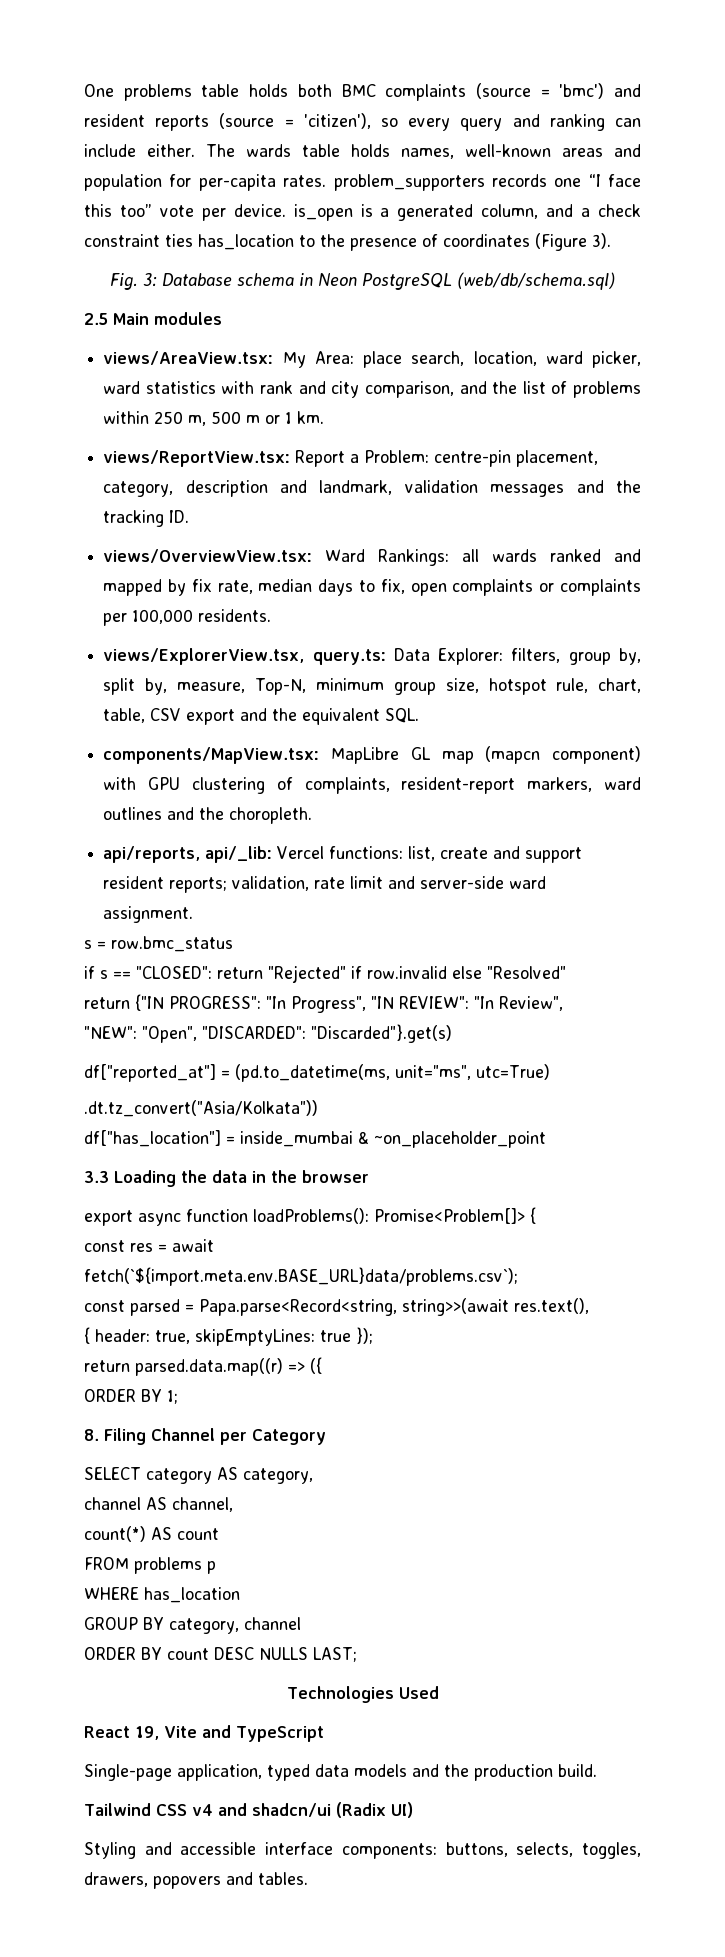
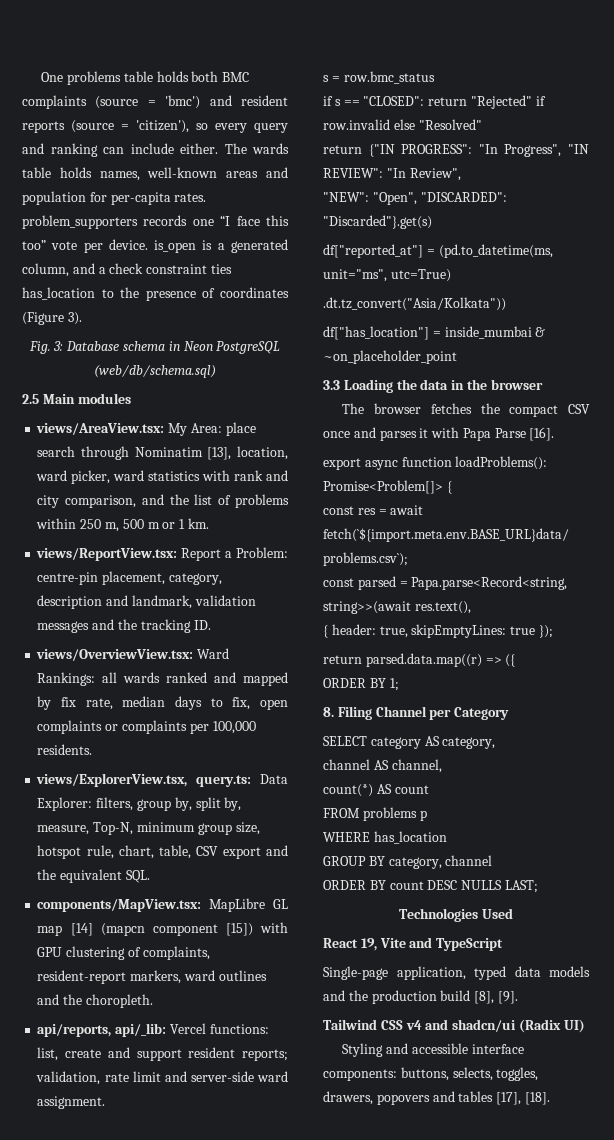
[411,351,465,366] search, -> [37,446,232,460] search through Nominatim [13],
[485,746,641,764] (mapcn component) -> [70,923,253,936] [14] (mapcn component [15])
(369, 1176) none -> [342,403,590,417] [323,427,555,441] // The browser fetches the compact CSV once and parses it with Papa Parse [16].
[558,1764,597,1777] build. -> [440,990,518,1004] build [8], [9].
[258,1872,308,1885] tables. -> [458,1091,550,1105] tables [17], [18].

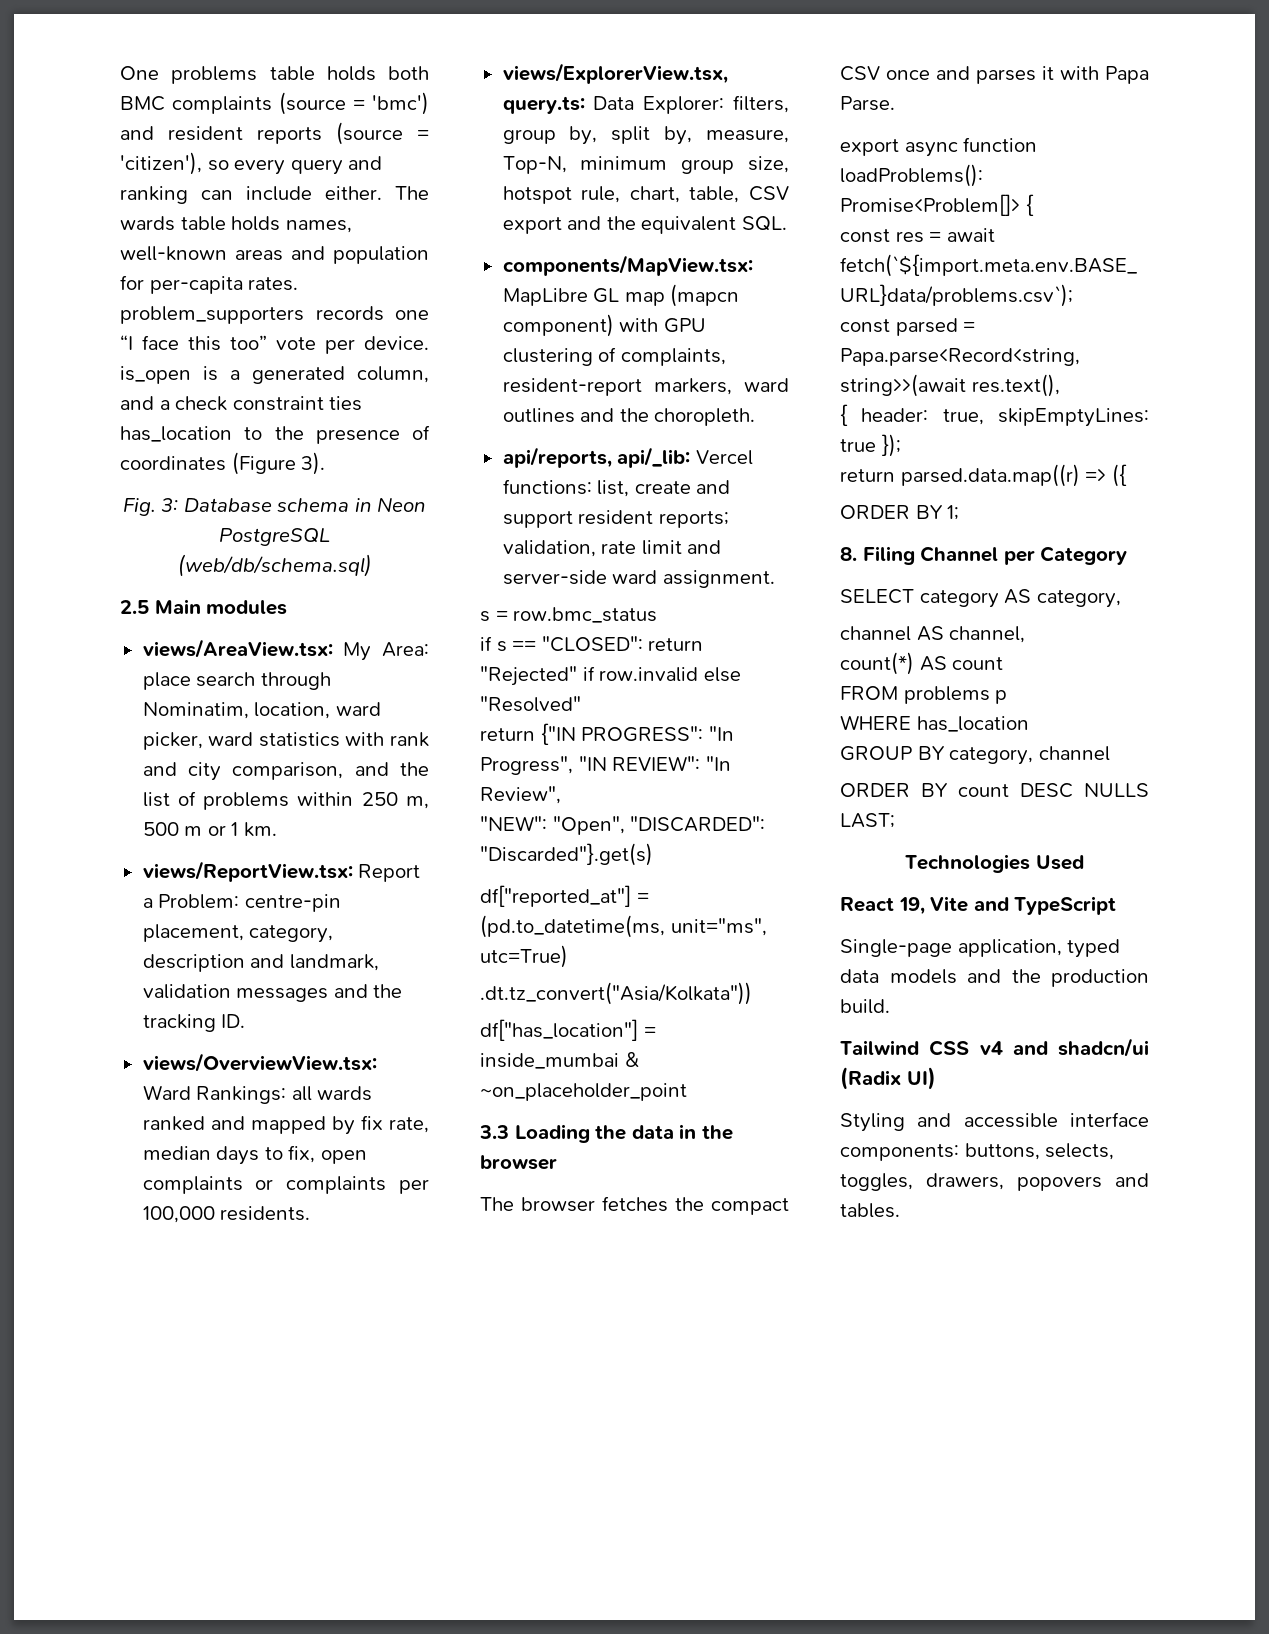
[134,447,232,460] Nominatim [13], -> [142,702,249,719] Nominatim,
[70,923,253,936] [14] (mapcn component [15]) -> [670,284,740,307] [502,314,614,337] (mapcn component)
[494,427,555,441] Parse [16]. -> [840,96,895,111] Parse.
[440,990,518,1004] build [8], [9]. -> [840,999,890,1014] build.
[458,1091,550,1105] tables [17], [18]. -> [840,1203,900,1218] tables.

